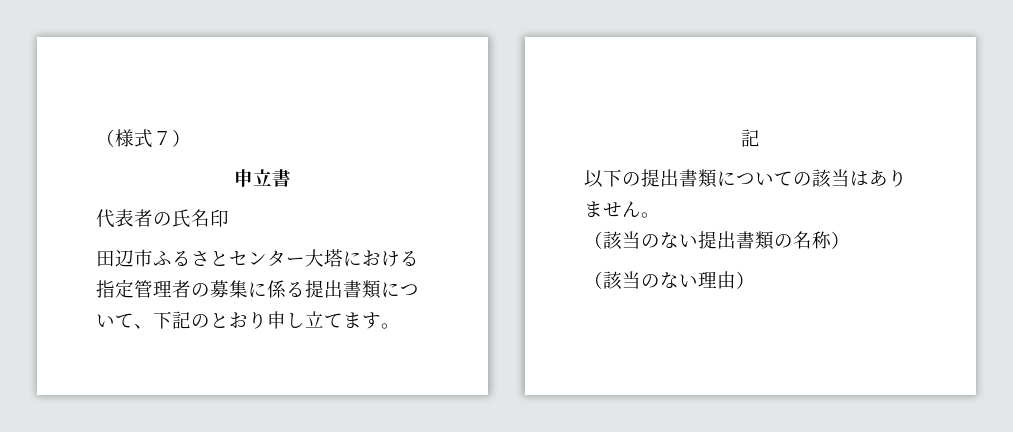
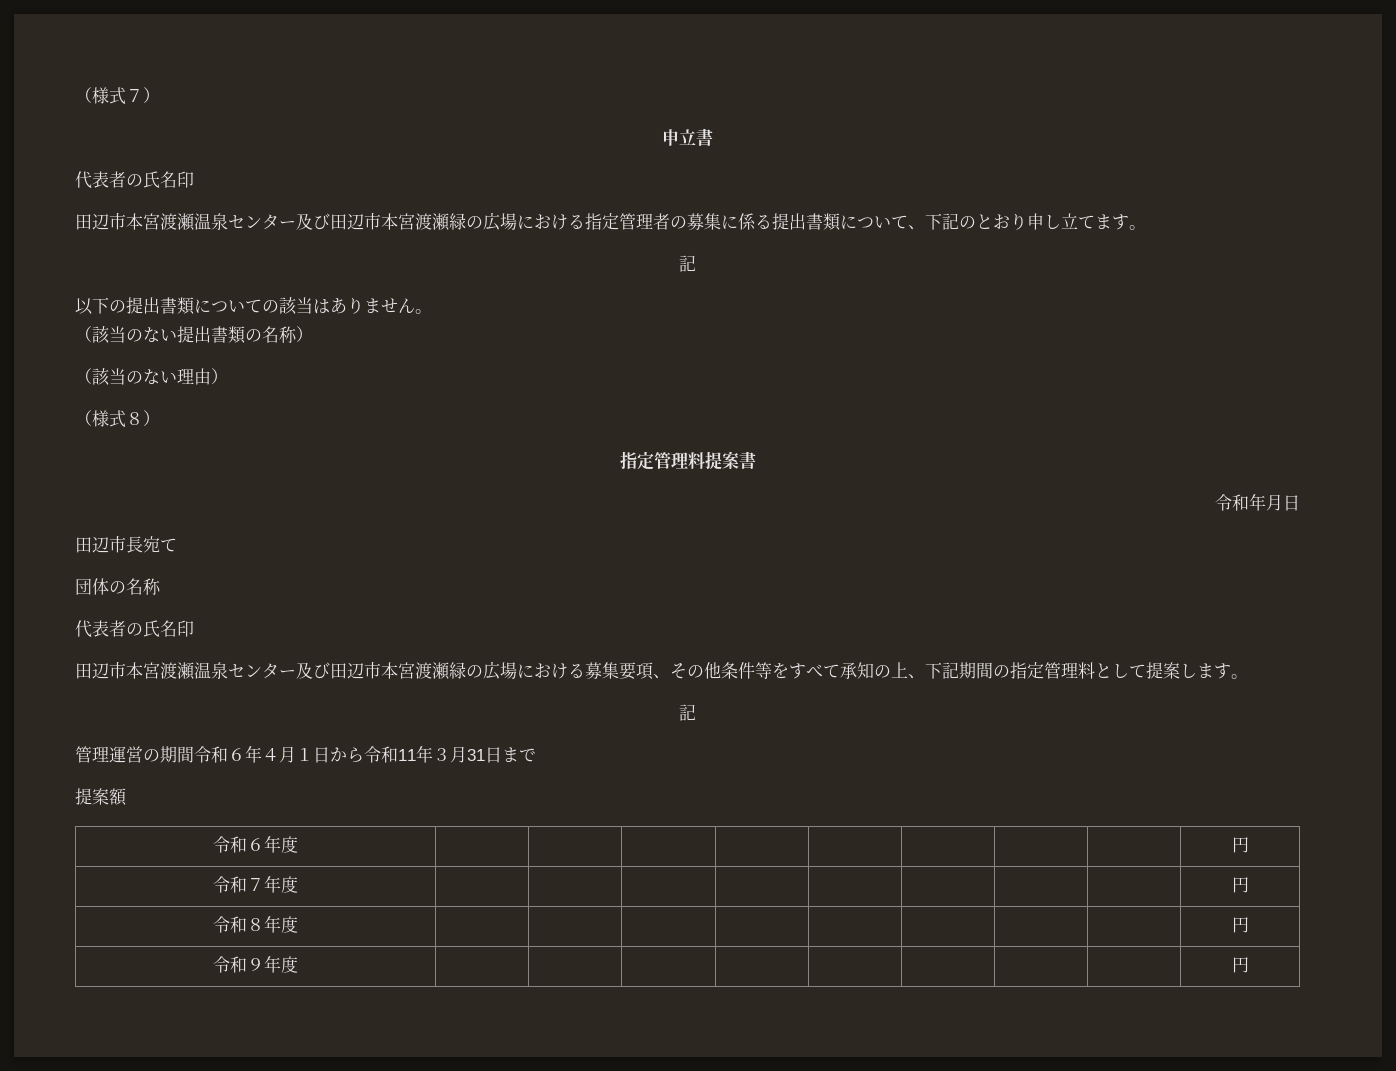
[153,249,343,267] ふるさとセンター大塔 -> [126,212,517,231] 本宮渡瀬温泉センター及び田辺市本宮渡瀬緑の広場
(755, 280) none -> [75,410,160,428] [619,451,756,470] [1215,493,1300,511] [75,536,177,553] [75,578,161,595] [75,620,194,638] [75,661,1248,680] [679,704,696,721] [75,745,536,763] [75,788,127,806] [213,835,298,853] [1231,837,1249,853] [213,875,298,893] [1231,877,1249,893] [213,915,298,933] [1231,917,1249,933] [213,955,298,973] [1231,957,1249,973] // （様式８） // 指定管理料提案書 // 令和年月日 // 田辺市長宛て // 団体の名称 // 代表者の氏名印 // 田辺市本宮渡瀬温泉センター及び田辺市本宮渡瀬緑の広場における募集要項、その他条件等をすべて承知の上、下記期間の指定管理料として提案します。 // 記 // 管理運営の期間令和６年４月１日から令和11年３月31日まで // 提案額 // 令和６年度 | | | | | | | | | 円 // 令和７年度 | | | | | | | | | 円 // 令和８年度 | | | | | | | | | 円 // 令和９年度 | | | | | | | | | 円

